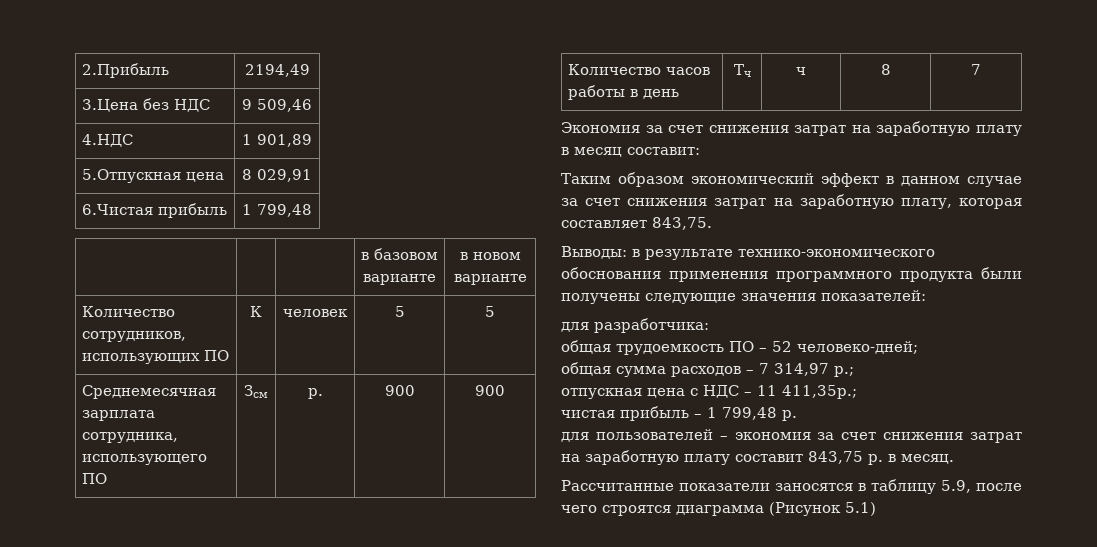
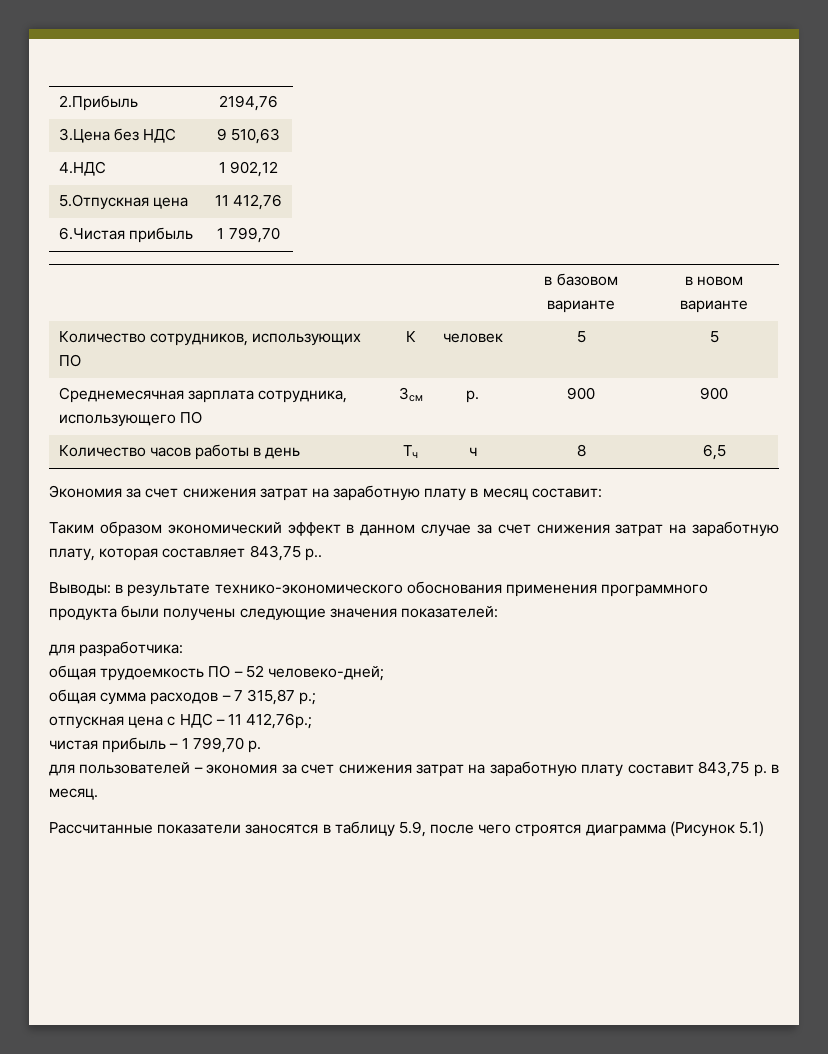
[244,64,310,77] 2194,49 -> [219,95,278,111] 2194,76
[257,99,312,112] 509,46 -> [231,128,281,144] 510,63
[257,134,312,147] 901,89 -> [230,161,279,177] 902,12
[242,169,312,182] 8 029,91 -> [214,194,283,210] 11 412,76
[257,204,312,217] 799,48 -> [228,227,280,243] 799,70
[971,64,981,75] 7 -> [702,444,726,460] 6,5
[652,217,712,230] 843,75. -> [249,545,322,561] 843,75 р..
[774,363,829,376] 314,97 -> [246,689,295,705] 315,87
[782,385,857,399] 411,35р.; -> [246,713,313,729] 412,76р.;
[722,407,777,420] 799,48 -> [192,737,244,753] 799,70

